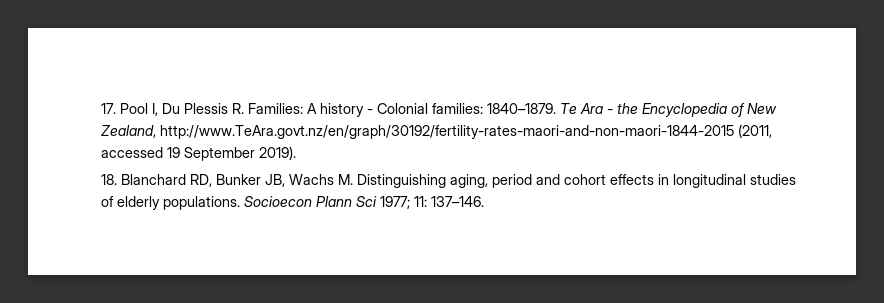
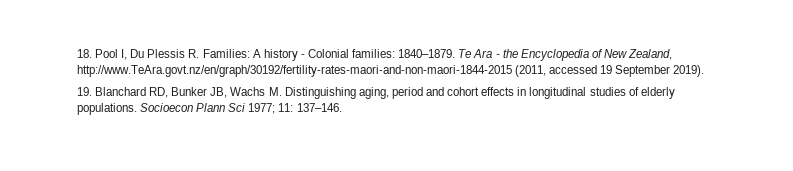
[101,103,117,114] 17. -> [76,49,92,58] 18.
[101,174,118,185] 18. -> [76,87,92,96] 19.

